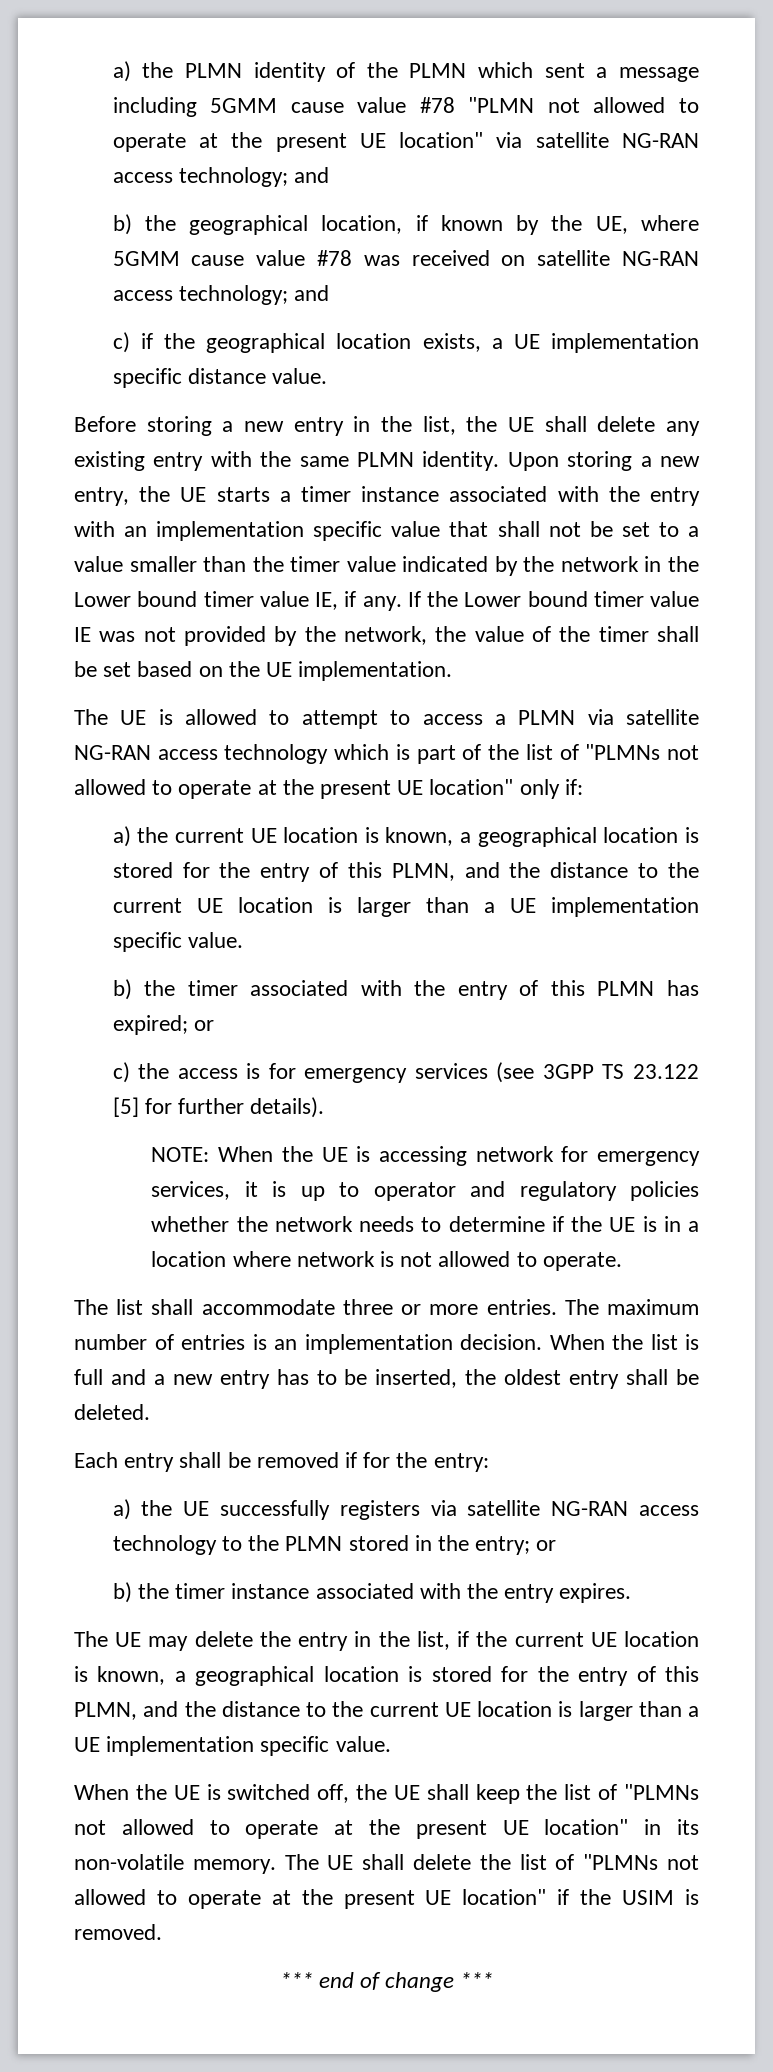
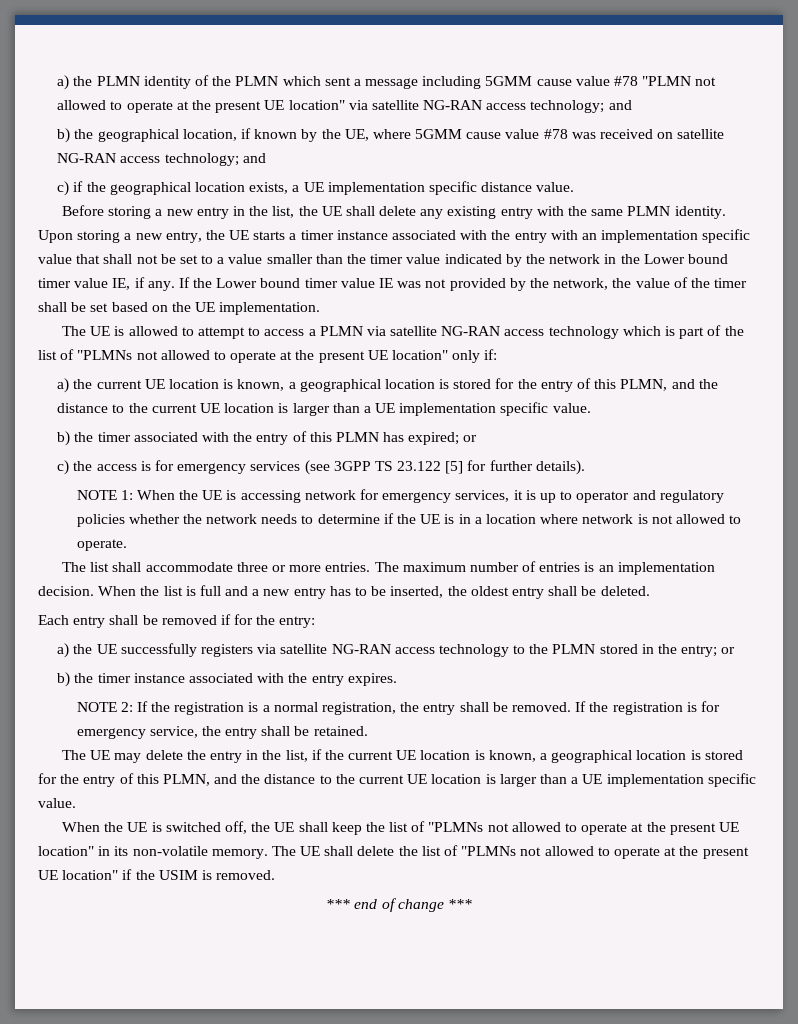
[151,1147,210,1162] NOTE: -> [76,490,133,500] NOTE 1:
(632, 1593) none -> [76,701,720,715] [76,726,368,739] // NOTE 2: If the registration is a normal registration, the entry shall be removed. If the registration is for emergency service, the entry shall be retained.

